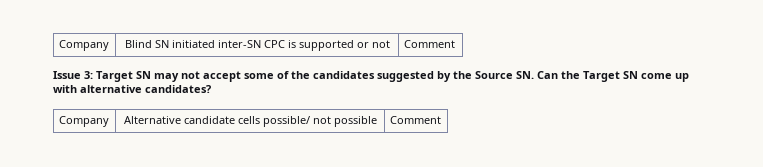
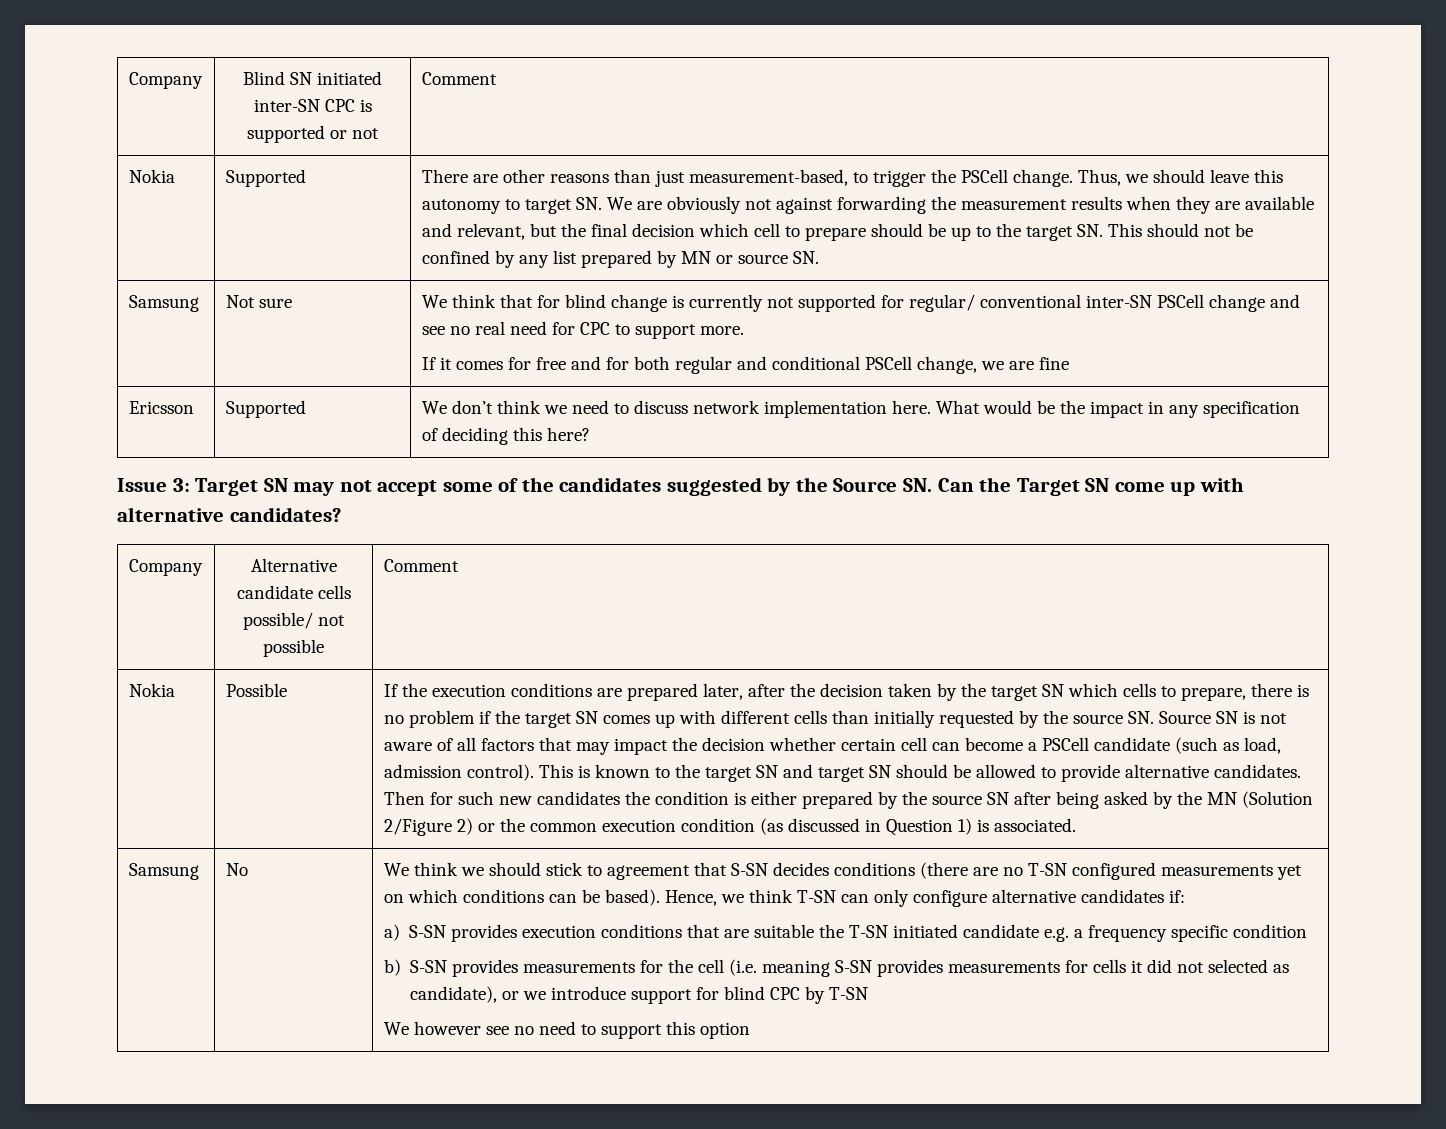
(455, 44) none -> [128,169,175,183] [225,169,306,187] [421,169,1283,187] [421,196,1314,214] [421,223,1253,241] [421,250,819,268] [128,295,199,312] [225,295,292,308] [421,294,1300,312] [421,321,744,339] [421,356,1069,374] [128,401,194,414] [225,400,306,418] [421,400,1300,418] [421,427,590,445] // Nokia | Supported | There are other reasons than just measurement-based, to trigger the PSCell change. Thus, we should leave this autonomy to target SN. We are obviously not against forwarding the measurement results when they are available and relevant, but the final decision which cell to prepare should be up to the target SN. This should not be confined by any list prepared by MN or source SN. // Samsung | Not sure | We think that for blind change is currently not supported for regular/ conventional inter-SN PSCell change and see no real need for CPC to support more. // If it comes for free and for both regular and conditional PSCell change, we are fine // Ericsson | Supported | We don’t think we need to discuss network implementation here. What would be the impact in any specification of deciding this here?
(441, 120) none -> [128,683,175,697] [225,683,287,697] [383,683,1309,701] [383,710,1287,728] [383,737,1281,755] [383,764,1301,782] [383,791,1313,809] [383,818,1076,836] [128,863,199,880] [225,863,248,876] [383,862,1302,880] [383,889,1185,907] [383,924,1307,942] [383,959,1289,977] [410,986,868,1004] [383,1021,750,1039] // Nokia | Possible | If the execution conditions are prepared later, after the decision taken by the target SN which cells to prepare, there is no problem if the target SN comes up with different cells than initially requested by the source SN. Source SN is not aware of all factors that may impact the decision whether certain cell can become a PSCell candidate (such as load, admission control). This is known to the target SN and target SN should be allowed to provide alternative candidates. Then for such new candidates the condition is either prepared by the source SN after being asked by the MN (Solution 2/Figure 2) or the common execution condition (as discussed in Question 1) is associated. // Samsung | No | We think we should stick to agreement that S-SN decides conditions (there are no T-SN configured measurements yet on which conditions can be based). Hence, we think T-SN can only configure alternative candidates if: // a) S-SN provides execution conditions that are suitable the T-SN initiated candidate e.g. a frequency specific condition // b) S-SN provides measurements for the cell (i.e. meaning S-SN provides measurements for cells it did not selected as candidate), or we introduce support for blind CPC by T-SN // We however see no need to support this option

